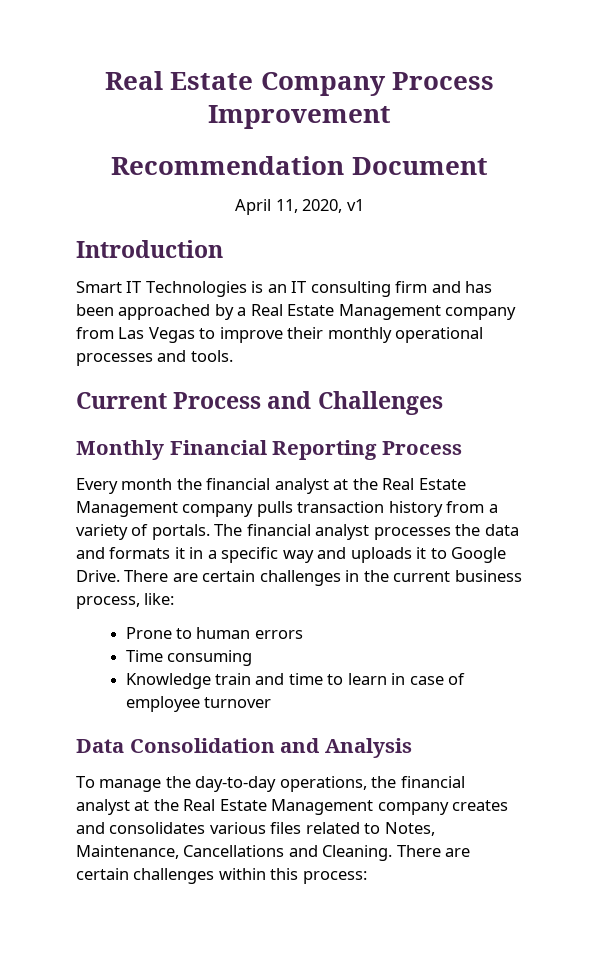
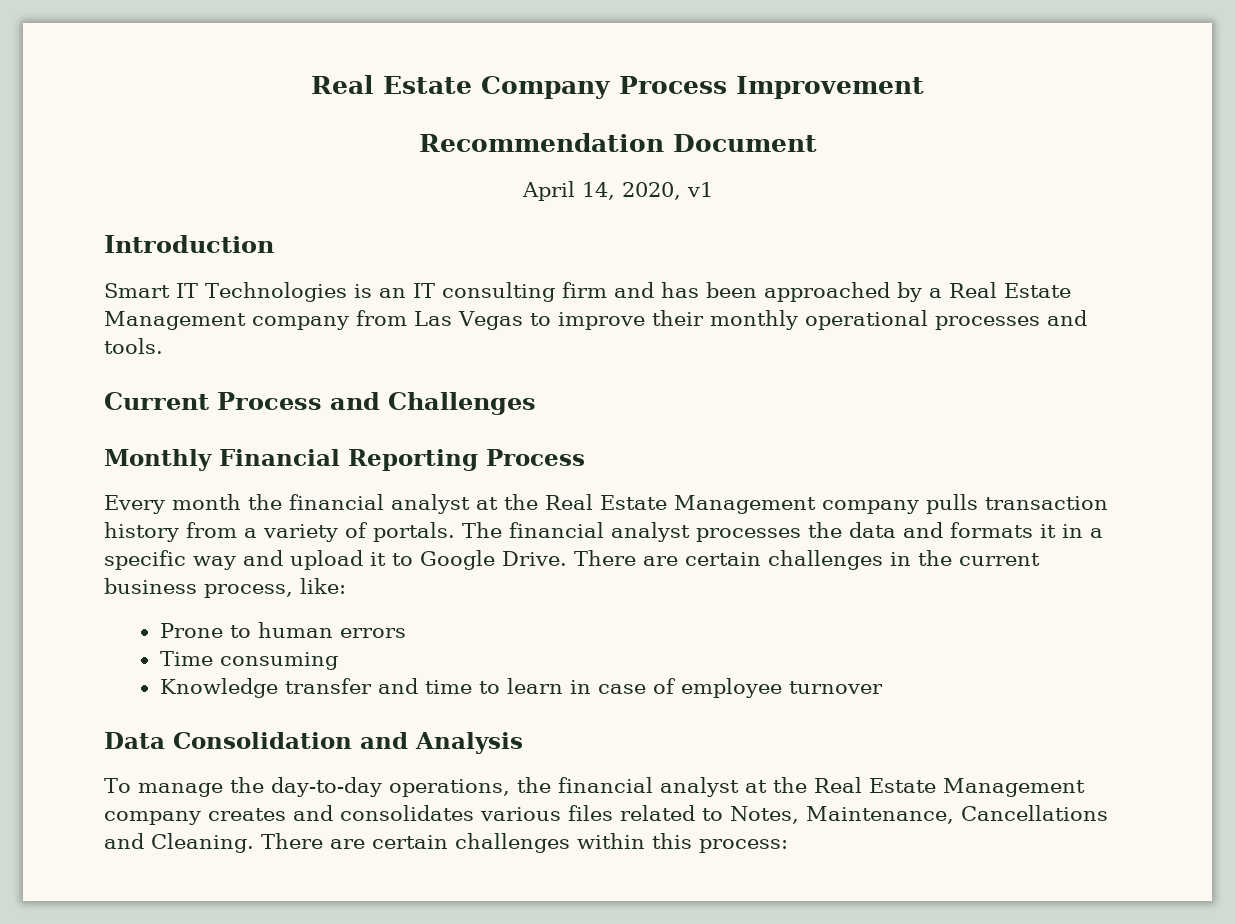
[275,199,298,213] 11, -> [581,182,615,200] 14,
[350,547,412,563] uploads -> [290,550,363,570] upload
[214,673,251,685] train -> [284,678,372,694] transfer

